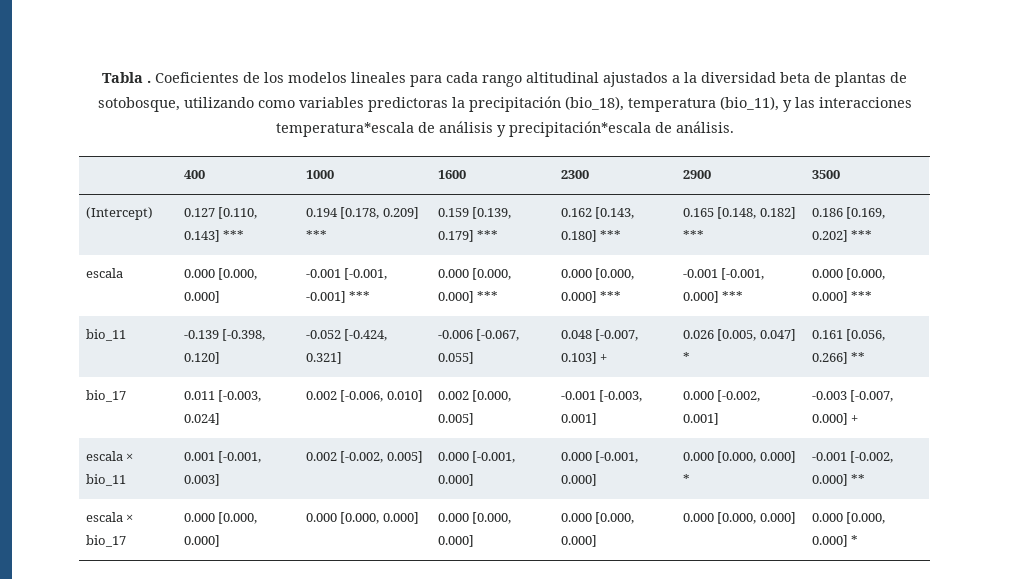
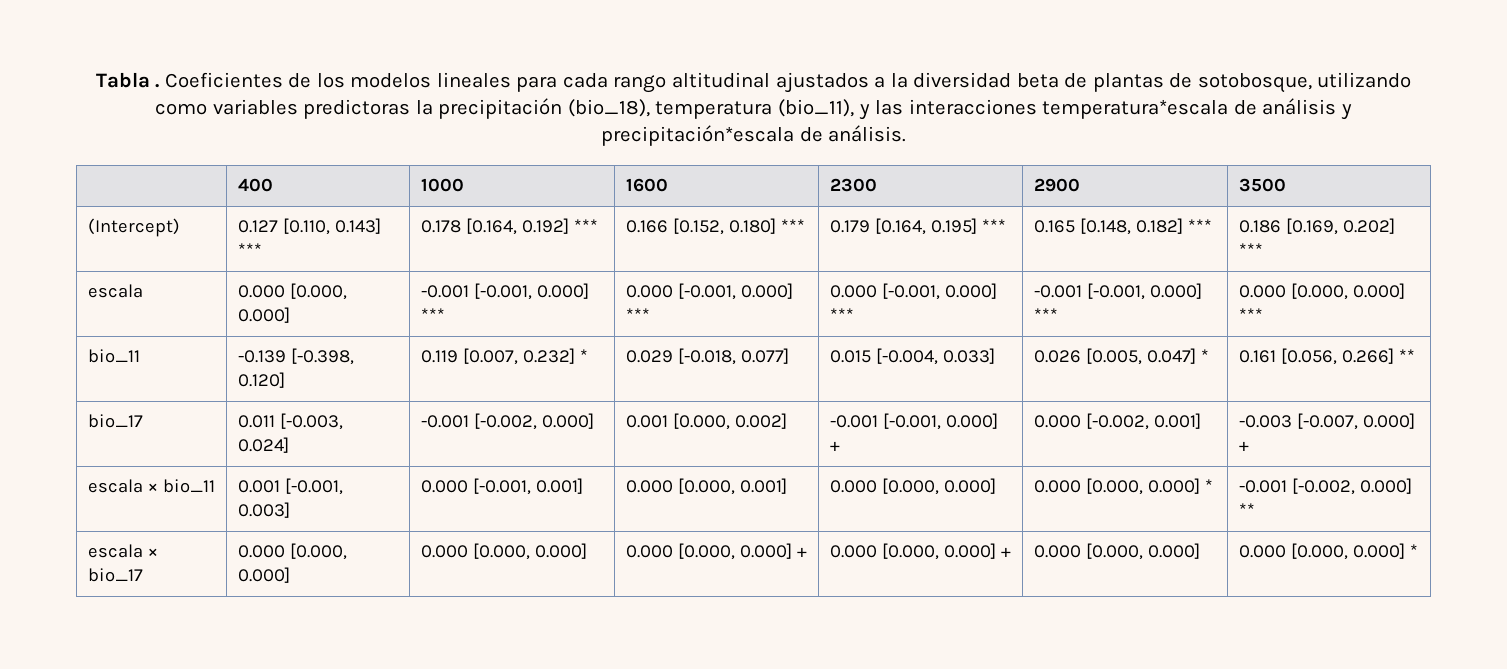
[305,207,419,219] [305,230,327,240] [437,207,512,219] [437,230,499,242] [560,207,635,219] [560,230,597,242] 0.194 [0.178, 0.209] *** | 0.159 [0.139, 0.179] *** | 0.162 [0.143, 0.180] -> [420,218,598,235] [625,218,805,235] [829,218,977,235] 0.178 [0.164, 0.192] *** | 0.166 [0.152, 0.180] *** | 0.179 [0.164, 0.195]
[305,291,371,303] [437,268,512,280] [437,291,499,303] [560,268,635,280] -0.001] *** | 0.000 [0.000, 0.000] *** | 0.000 [0.000, -> [536,283,589,299] [420,308,445,321] [625,283,793,300] [625,308,650,321] [829,283,940,300] 0.000] *** | 0.000 [-0.001, 0.000] *** | 0.000 [-0.001,
[305,329,388,341] [305,352,342,364] [437,329,520,341] [437,352,474,364] [560,329,639,341] [560,352,608,364] -0.052 [-0.424, 0.321] | -0.006 [-0.067, 0.055] | 0.048 [-0.007, 0.103] + -> [420,348,588,365] [625,348,789,365] [829,348,995,365] 0.119 [0.007, 0.232] * | 0.029 [-0.018, 0.077] | 0.015 [-0.004, 0.033]
[305,390,423,402] [437,390,512,402] [437,413,474,425] [560,390,643,402] [560,413,597,425] 0.002 [-0.006, 0.010] | 0.002 [0.000, 0.005] | -0.001 [-0.003, 0.001] -> [420,413,594,430] [625,413,787,430] [829,413,998,430] [829,441,840,451] -0.001 [-0.002, 0.000] | 0.001 [0.000, 0.002] | -0.001 [-0.001, 0.000] +
[305,451,423,463] [437,451,516,463] [437,474,474,486] [560,451,639,463] 0.002 [-0.002, 0.005] | 0.000 [-0.001, 0.000] | 0.000 [-0.001, -> [420,478,583,495] [625,478,787,495] [829,478,939,495] 0.000 [-0.001, 0.001] | 0.000 [0.000, 0.001] | 0.000 [0.000,
[560,512,635,524] [560,535,597,547] | 0.000 [0.000, 0.000] -> [796,547,807,557] [829,543,1011,560] + | 0.000 [0.000, 0.000] +

